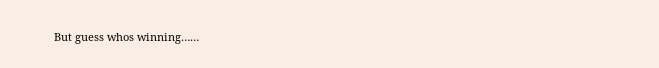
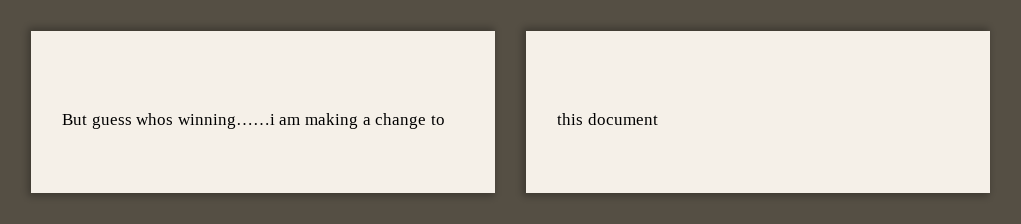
[137,33,199,44] winning…… -> [177,113,658,129] winning……i am making a change to this document

